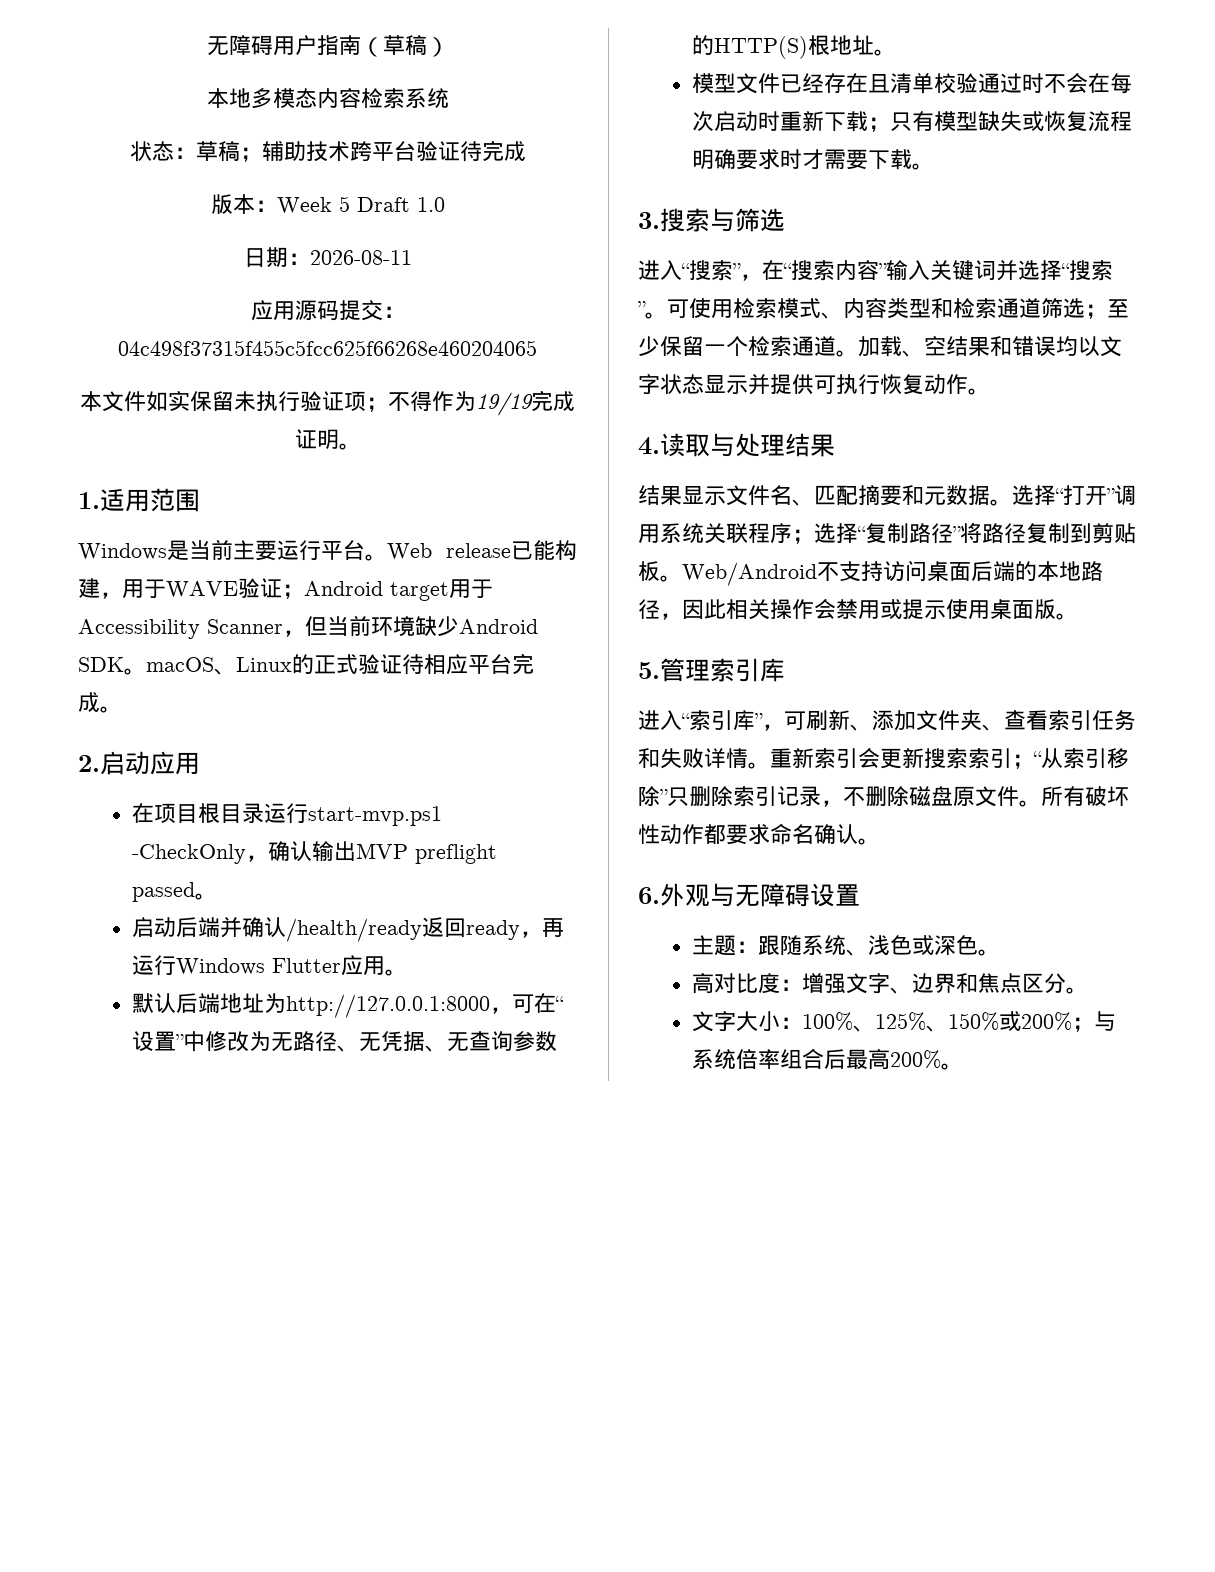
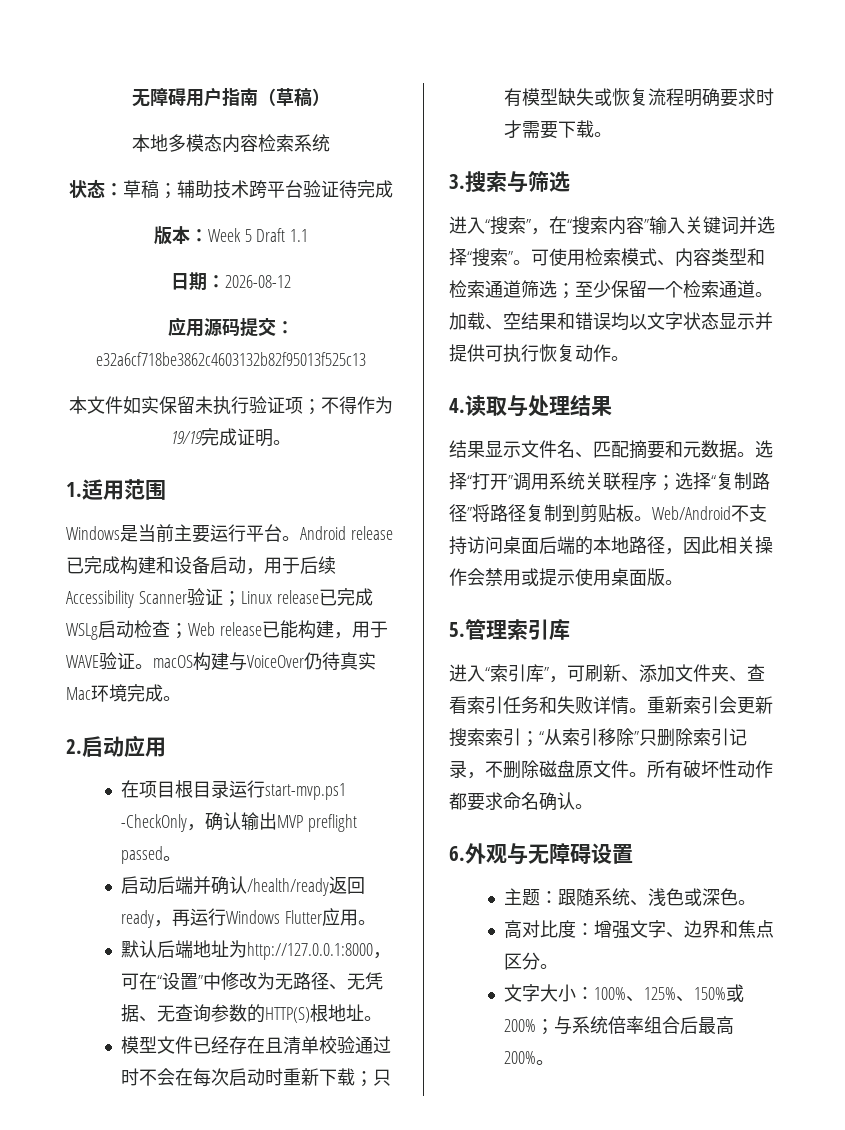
[416,197,445,212] 1.0 -> [290,229,309,242] 1.1
[309,250,412,265] 2026-08-11 -> [225,275,291,288] 2026-08-12
[118,340,537,356] 04c498f37315f455c5fcc625f66268e460204065 -> [96,352,366,366] e32a6cf718be3862c4603132b82f95013f525c13
(387, 557) none -> [300,526,393,540] [66,556,336,575] [66,588,373,608] [66,620,188,640] Android release已完成构建和设备启动，用于后续Accessibility Scanner验证；Linux release已完成WSLg启动检查；
[282,579,493,601] [78,615,538,639] [78,654,512,675] ；Android target用于Accessibility Scanner，但当前环境缺少Android SDK。macOS、Linux的正式验证待相应平台 -> [134,652,376,671] [66,684,127,702] 。macOS构建与VoiceOver仍待真实Mac环境

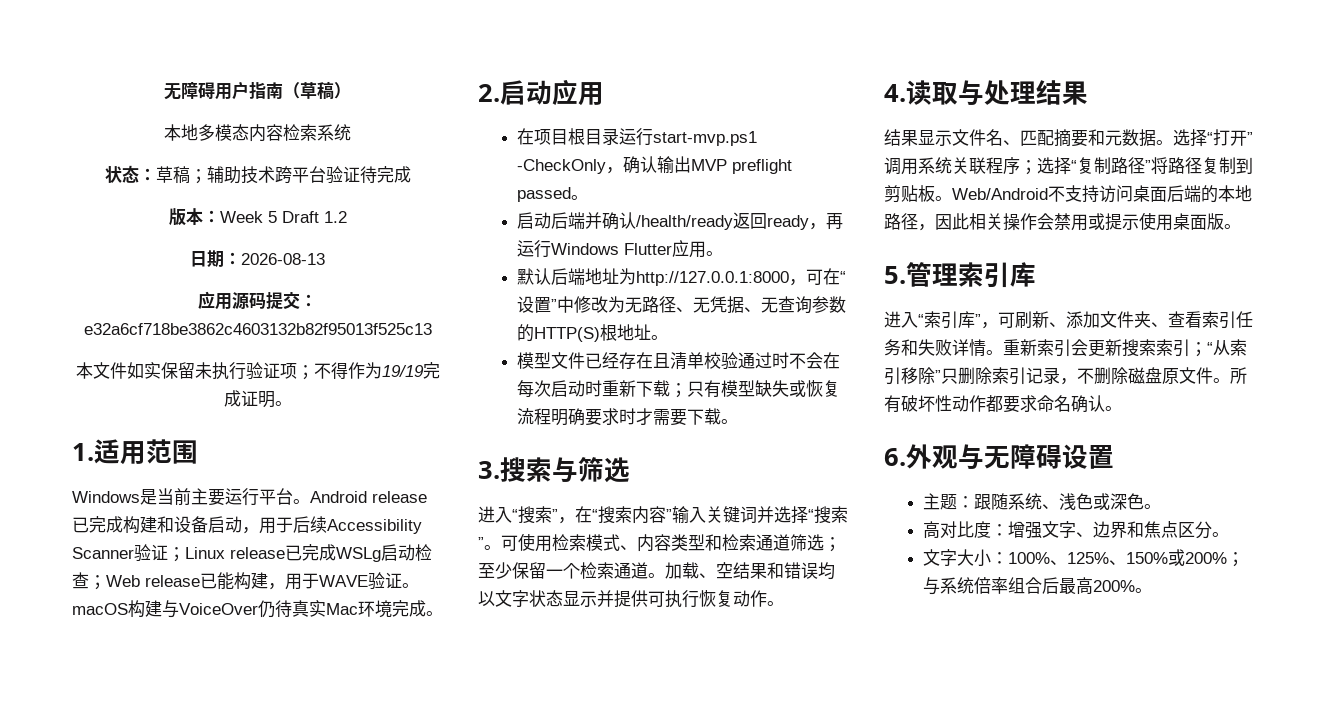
[290,229,309,242] 1.1 -> [323,211,347,223] 1.2
[225,275,291,288] 2026-08-12 -> [241,253,325,265] 2026-08-13

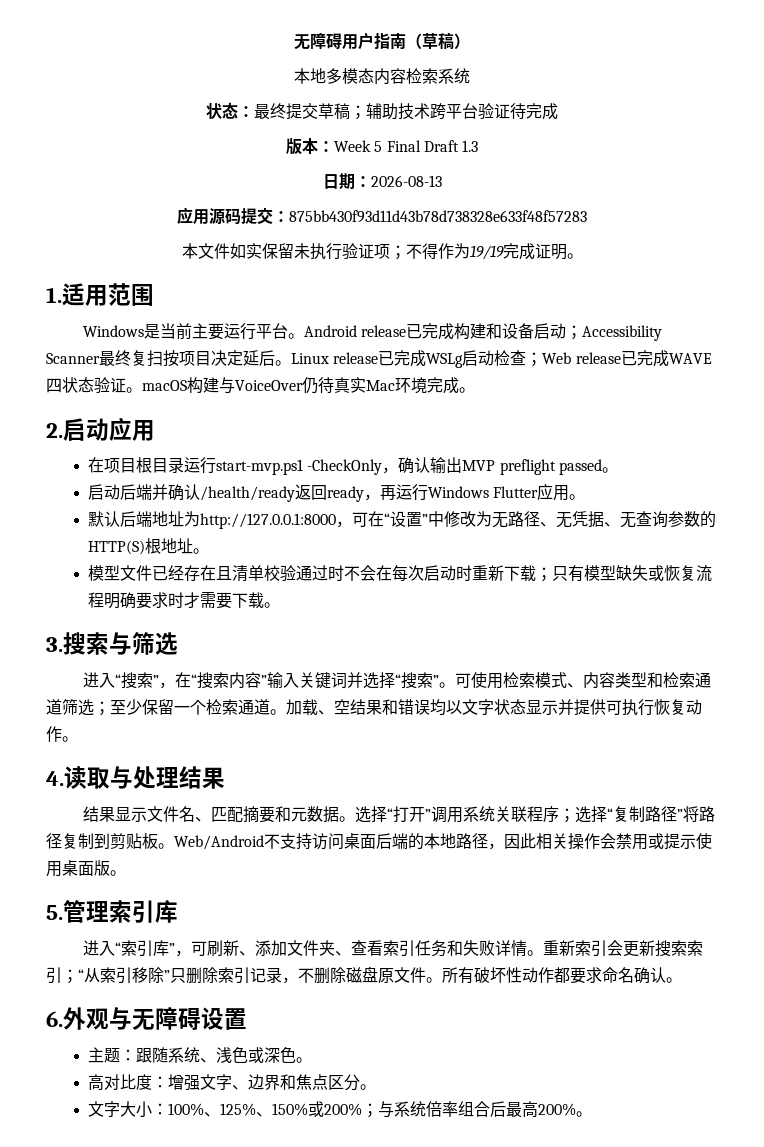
(156, 174) none -> [254,103,318,120] 最终提交
[281,211,347,223] Draft 1.2 -> [386,140,479,152] Final Draft 1.3
[83,323,432,335] e32a6cf718be3862c4603132b82f95013f525c13 -> [289,210,587,223] 875bb430f93d11d43b78d738328e633f48f57283
[242,516,422,534] [72,544,185,562] ，用于后续Accessibility Scanner验证； -> [566,325,663,341] [46,350,291,367] ；Accessibility Scanner最终复扫按项目决定延后。
[217,572,368,590] 能构建，用于WAVE -> [636,350,712,367] [46,377,94,393] 完成WAVE四状态

